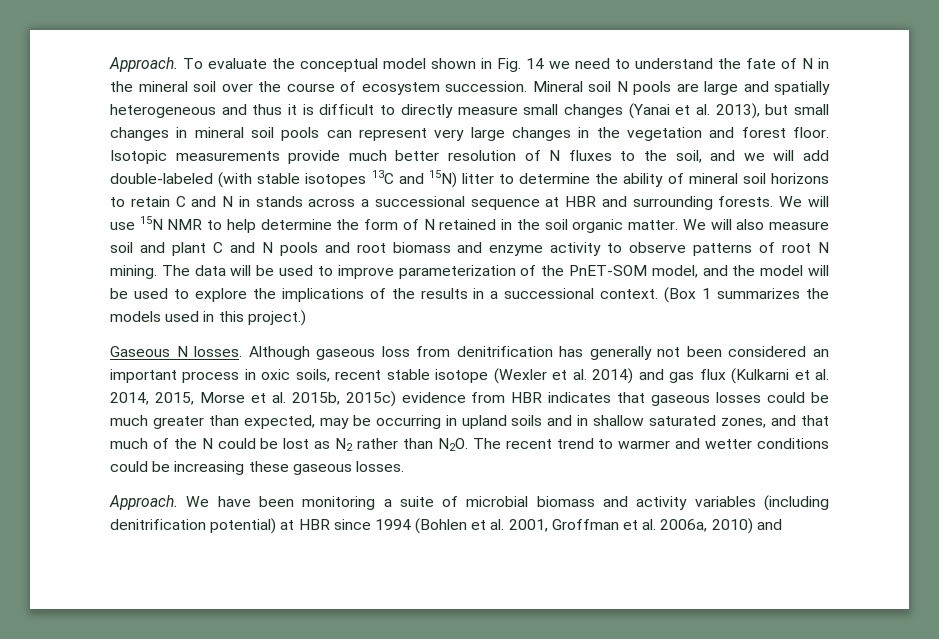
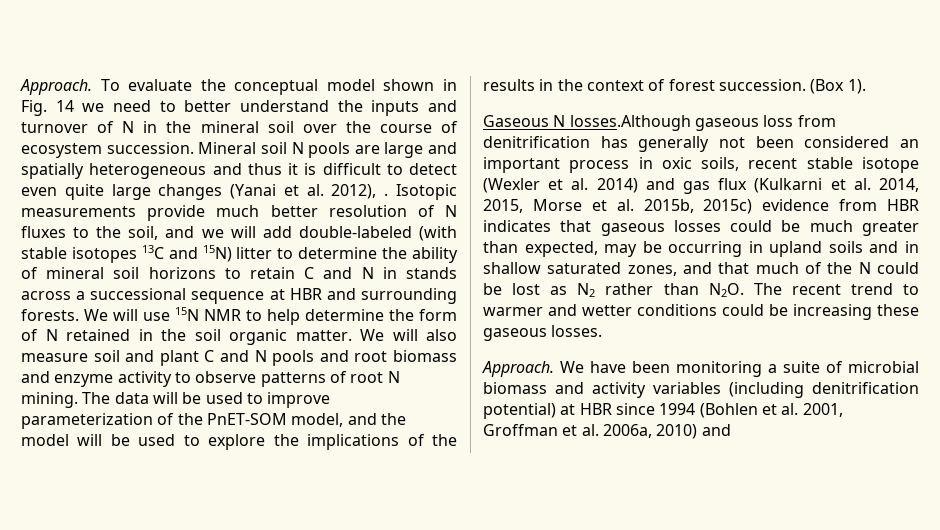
(630, 64) none -> [184,100,232,112] better
[746,58,776,69] fate -> [371,100,458,116] [21,122,88,133] inputs and turnover
[400,103,829,119] [110,127,830,141] directly measure small changes (Yanai et al. 2013), but small changes in mineral soil pools can represent very large changes in the vegetation and forest floor. -> [409,163,457,175] [21,184,389,200] detect even quite large changes (Yanai et al. 2012), .
[490,287,829,303] [110,310,306,326] a successional context. (Box 1 summarizes the models used in this project.) -> [557,79,866,94] the context of forest succession. (Box 1).
[194,346,310,360] losses. Although -> [569,115,691,131] losses.Although

